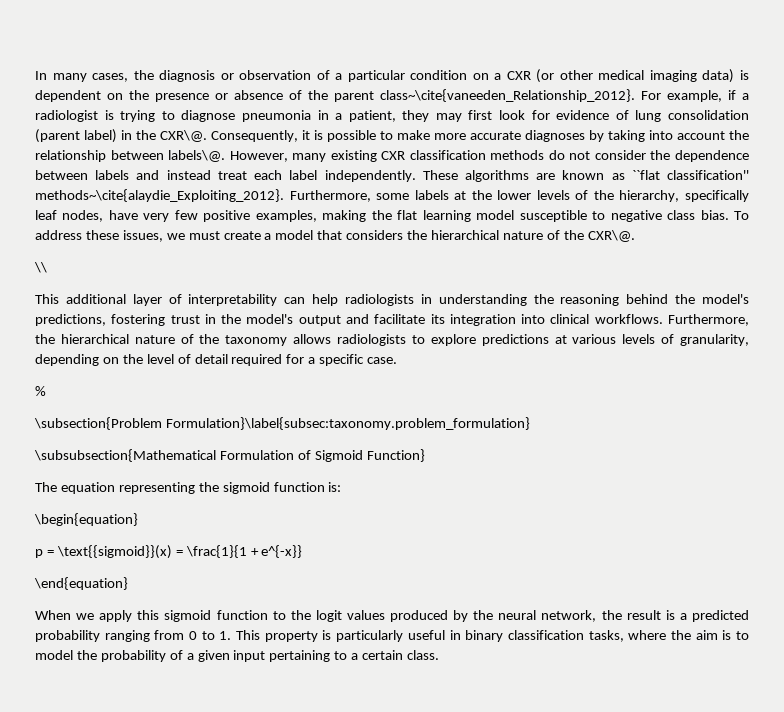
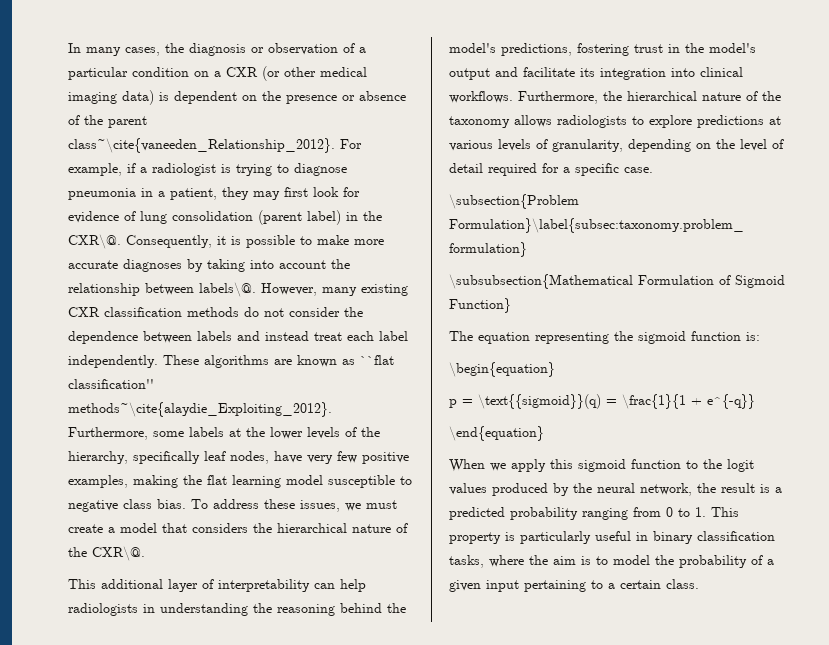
[34,262,47,273] // \\ -> (145, 553) none
[35,386,46,396] // % -> (653, 170) none
[56,545,172,559] \text{{sigmoid}}(x) -> [478,394,601,409] \text{{sigmoid}}(q)
[261,545,303,558] e^{-x}} -> [707,394,755,409] e^{-q}}

